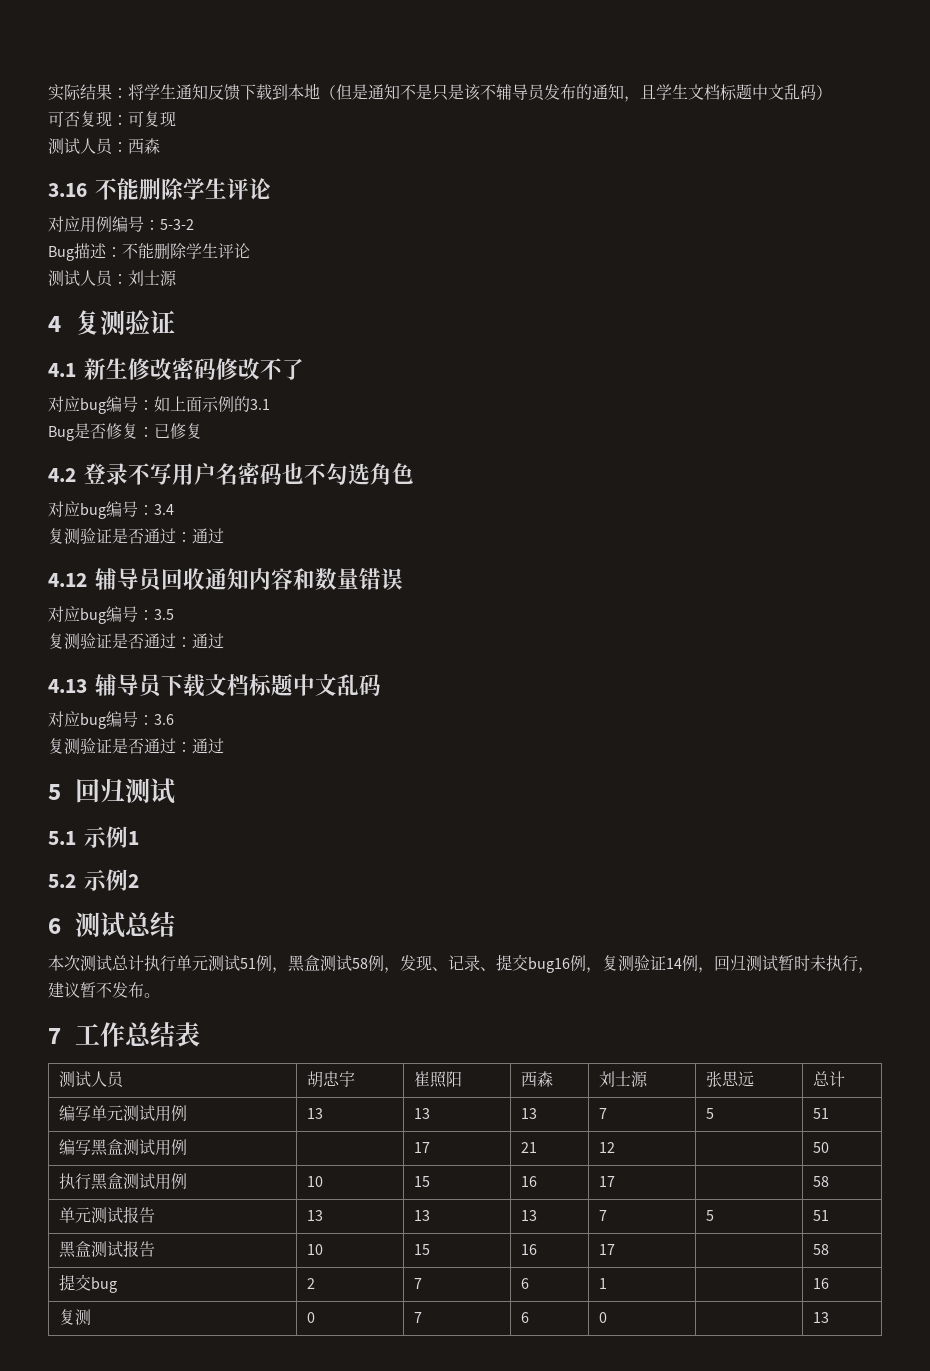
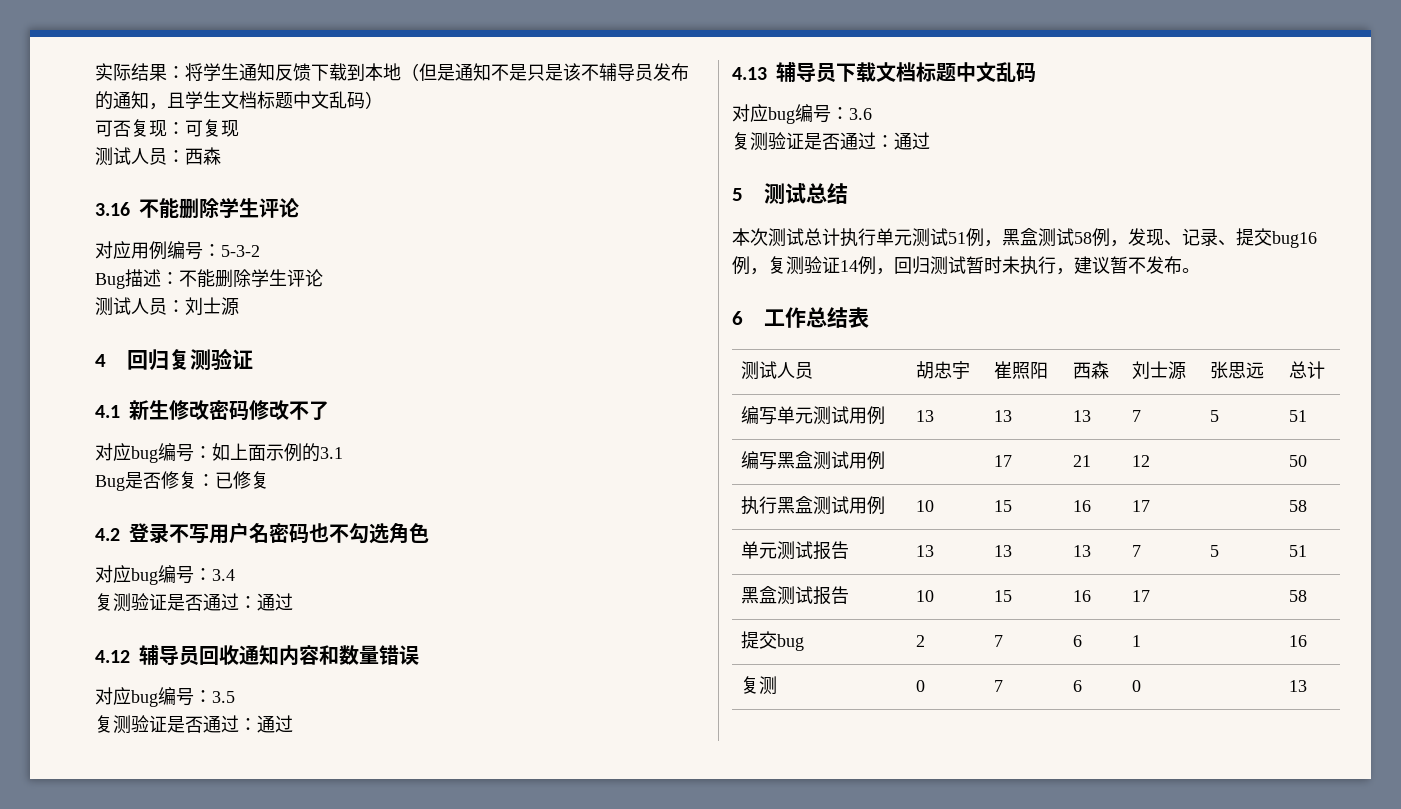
(61, 324) none -> [126,349,169,371] 回归
[75,778,176,804] [48,826,139,848] [48,869,139,891] [48,918,61,934] 回归测试 // 5.1示例1 // 5.2示例2 // 6 -> (743, 194) none
[48,1028,61,1044] 7 -> [732,311,743,325] 6

